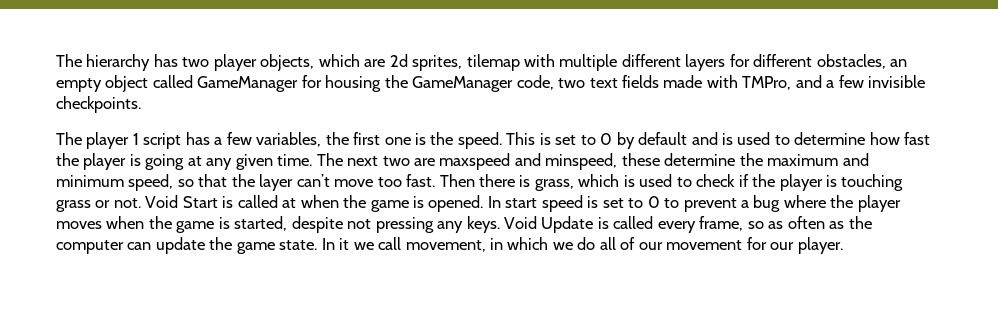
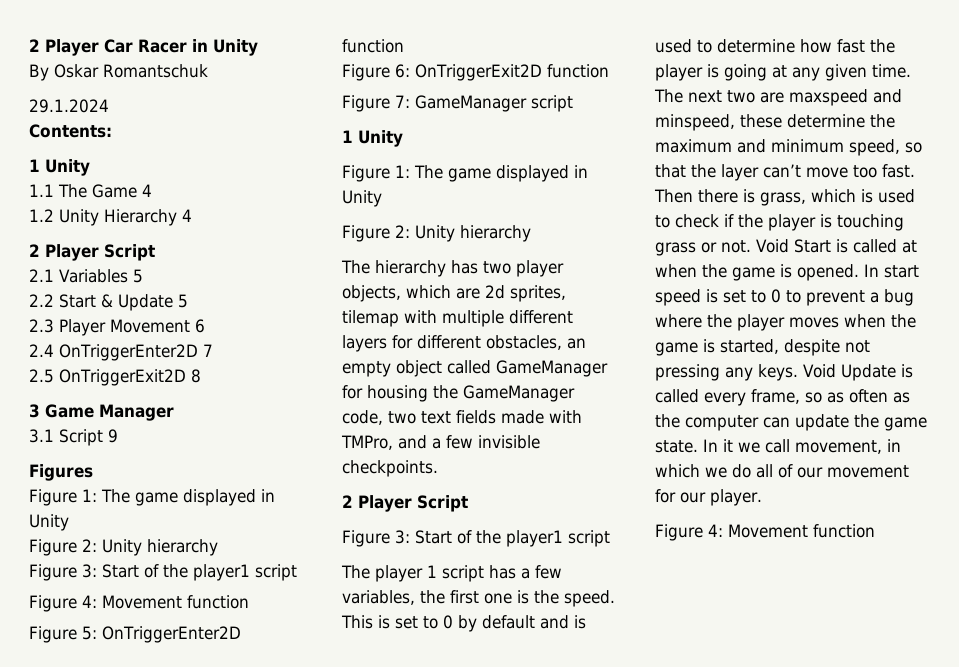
(56, 60) none -> [29,39,258,56] [29,64,208,81] [29,99,109,113] [29,124,112,138] [29,159,90,176] [29,184,152,198] [29,209,192,226] [29,244,155,261] [29,269,143,283] [29,294,188,311] [29,319,205,336] [29,344,213,361] [29,369,201,386] [29,404,174,421] [29,429,118,446] [29,464,93,481] [29,489,275,506] [29,514,69,531] [29,539,218,556] [29,564,297,581] [29,595,249,612] [29,626,241,643] [342,39,404,53] [342,64,609,81] [342,95,573,112] [342,130,403,147] [342,165,588,182] [342,190,382,207] [342,225,531,242] 2 Player Car Racer in Unity // By Oskar Romantschuk // 29.1.2024 // Contents: // 1 Unity // 1.1 The Game 4 // 1.2 Unity Hierarchy 4 // 2 Player Script // 2.1 Variables 5 // 2.2 Start & Update 5 // 2.3 Player Movement 6 // 2.4 OnTriggerEnter2D 7 // 2.5 OnTriggerExit2D 8 // 3 Game Manager // 3.1 Script 9 // Figures // Figure 1: The game displayed in Unity // Figure 2: Unity hierarchy // Figure 3: Start of the player1 script // Figure 4: Movement function // Figure 5: OnTriggerEnter2D function // Figure 6: OnTriggerExit2D function // Figure 7: GameManager script // 1 Unity // Figure 1: The game displayed in Unity // Figure 2: Unity hierarchy //
(141, 104) none -> [342,495,468,512] [342,530,610,547] // 2 Player Script // Figure 3: Start of the player1 script
(843, 245) none -> [655,524,875,541] // Figure 4: Movement function

